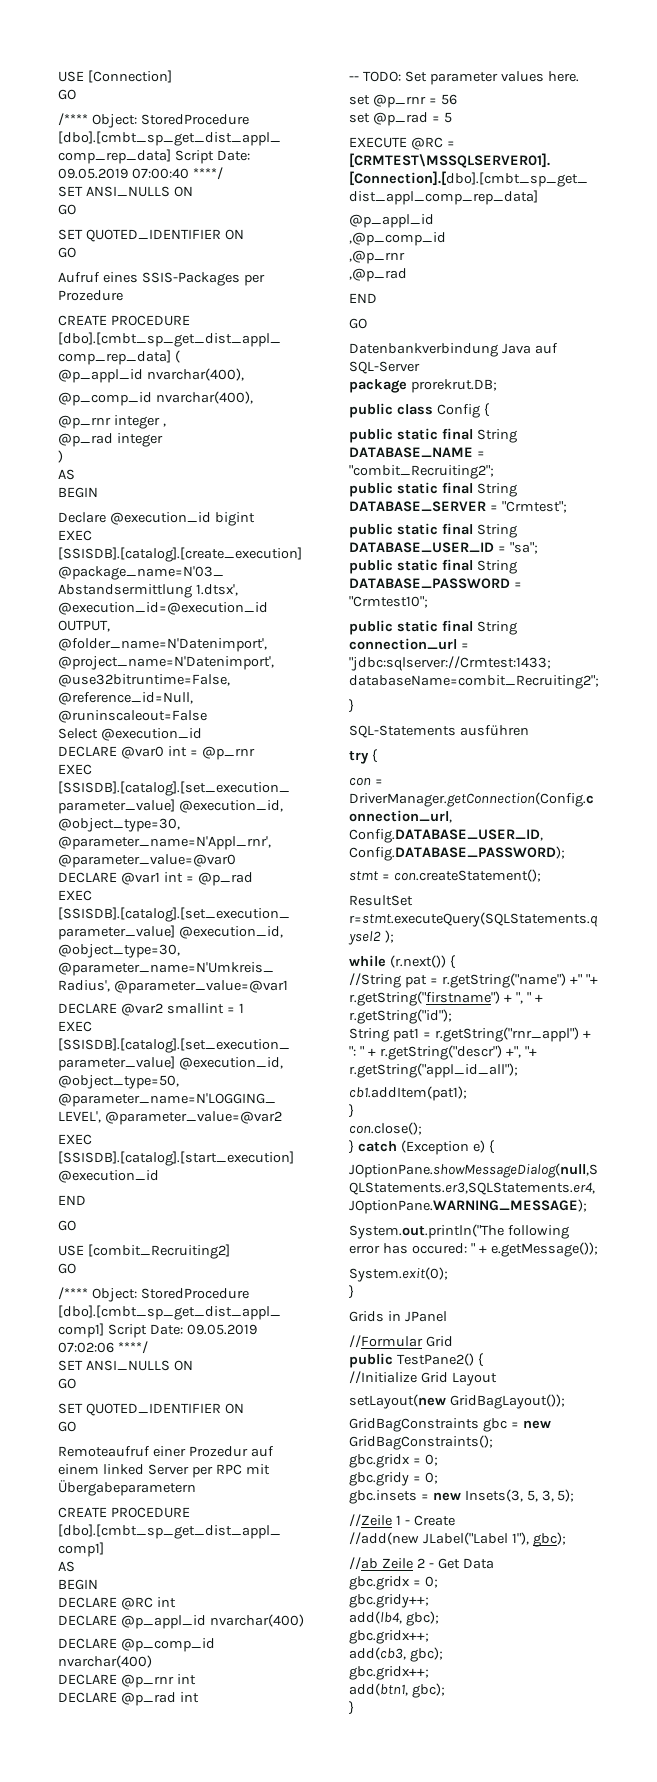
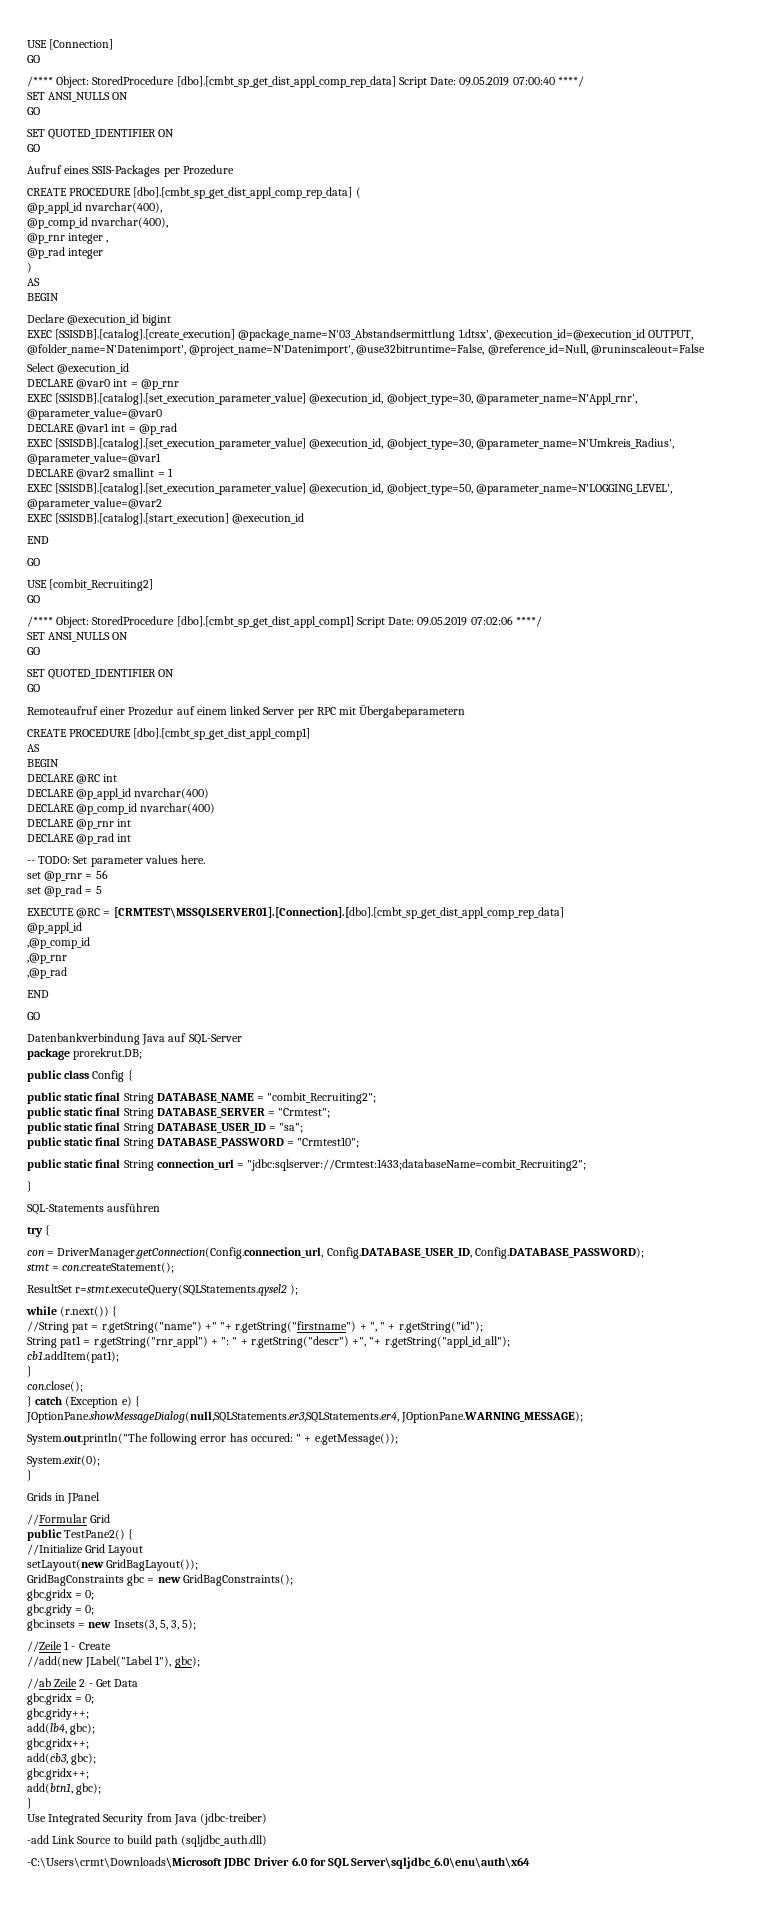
(354, 1708) none -> [27,1813,268,1825] [27,1835,268,1847] [27,1857,531,1869] // Use Integrated Security from Java (jdbc-treiber) // -add Link Source to build path (sqljdbc_auth.dll) // -C:\Users\crmt\Downloads\Microsoft JDBC Driver 6.0 for SQL Server\sqljdbc_6.0\enu\auth\x64

